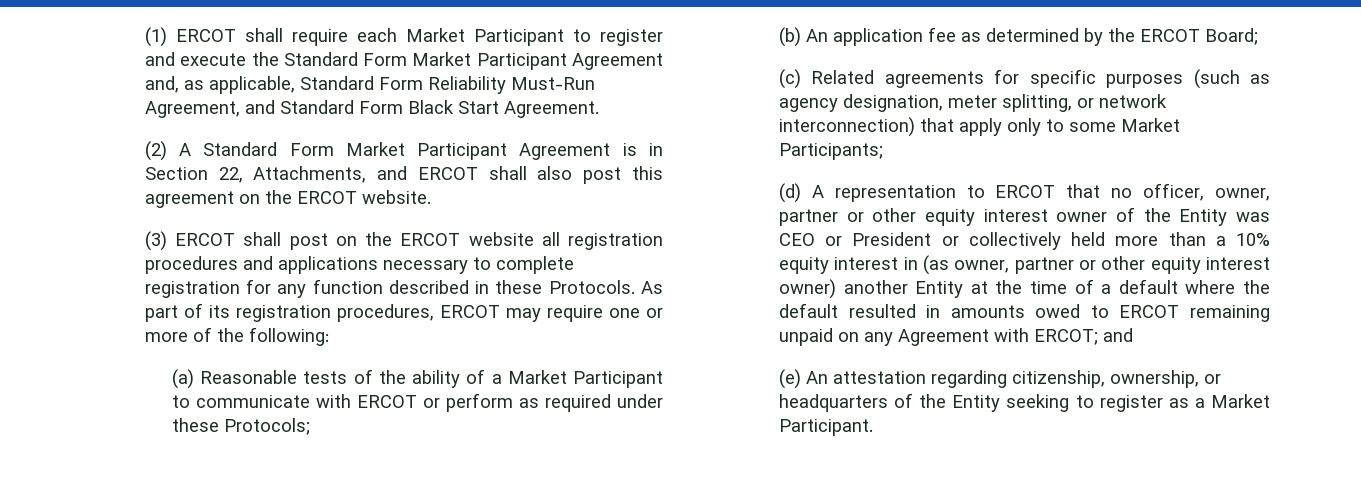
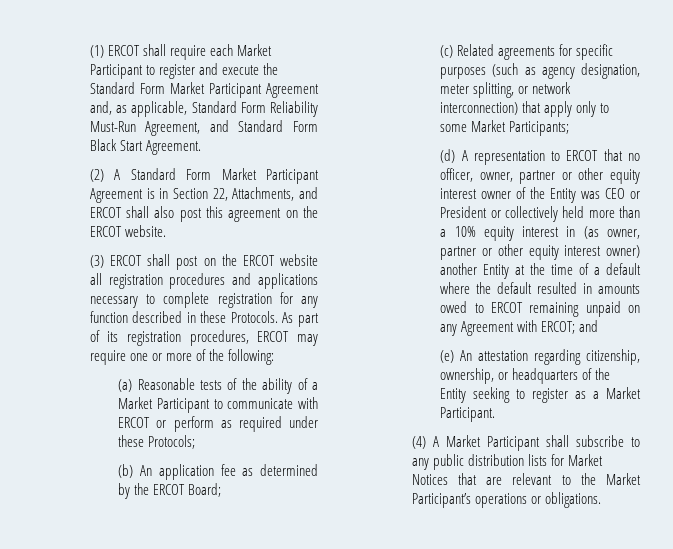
(873, 427) none -> [411,435,640,451] [411,454,604,470] [411,473,641,485] [411,492,601,508] // (4) A Market Participant shall subscribe to any public distribution lists for Market Notices that are relevant to the Market Participant’s operations or obligations.

